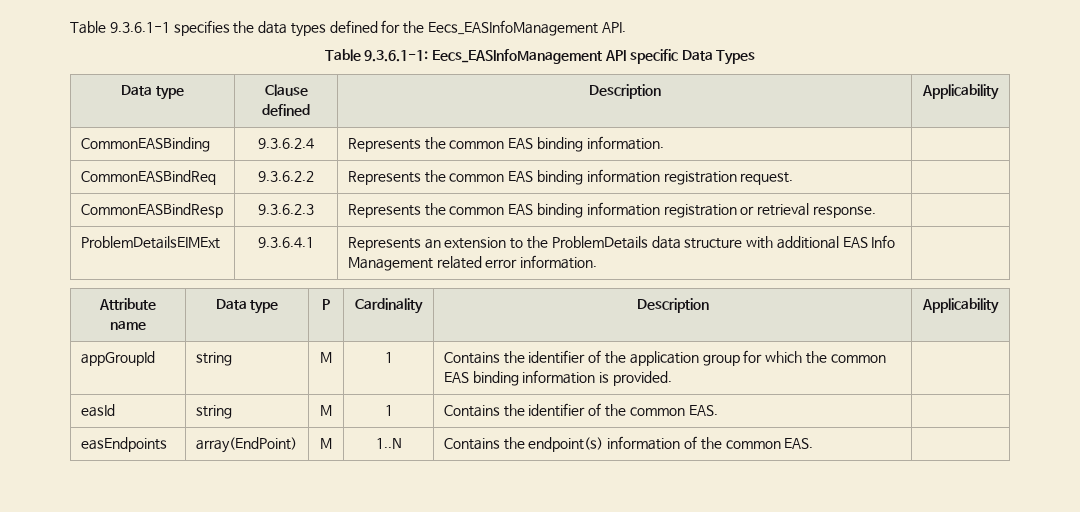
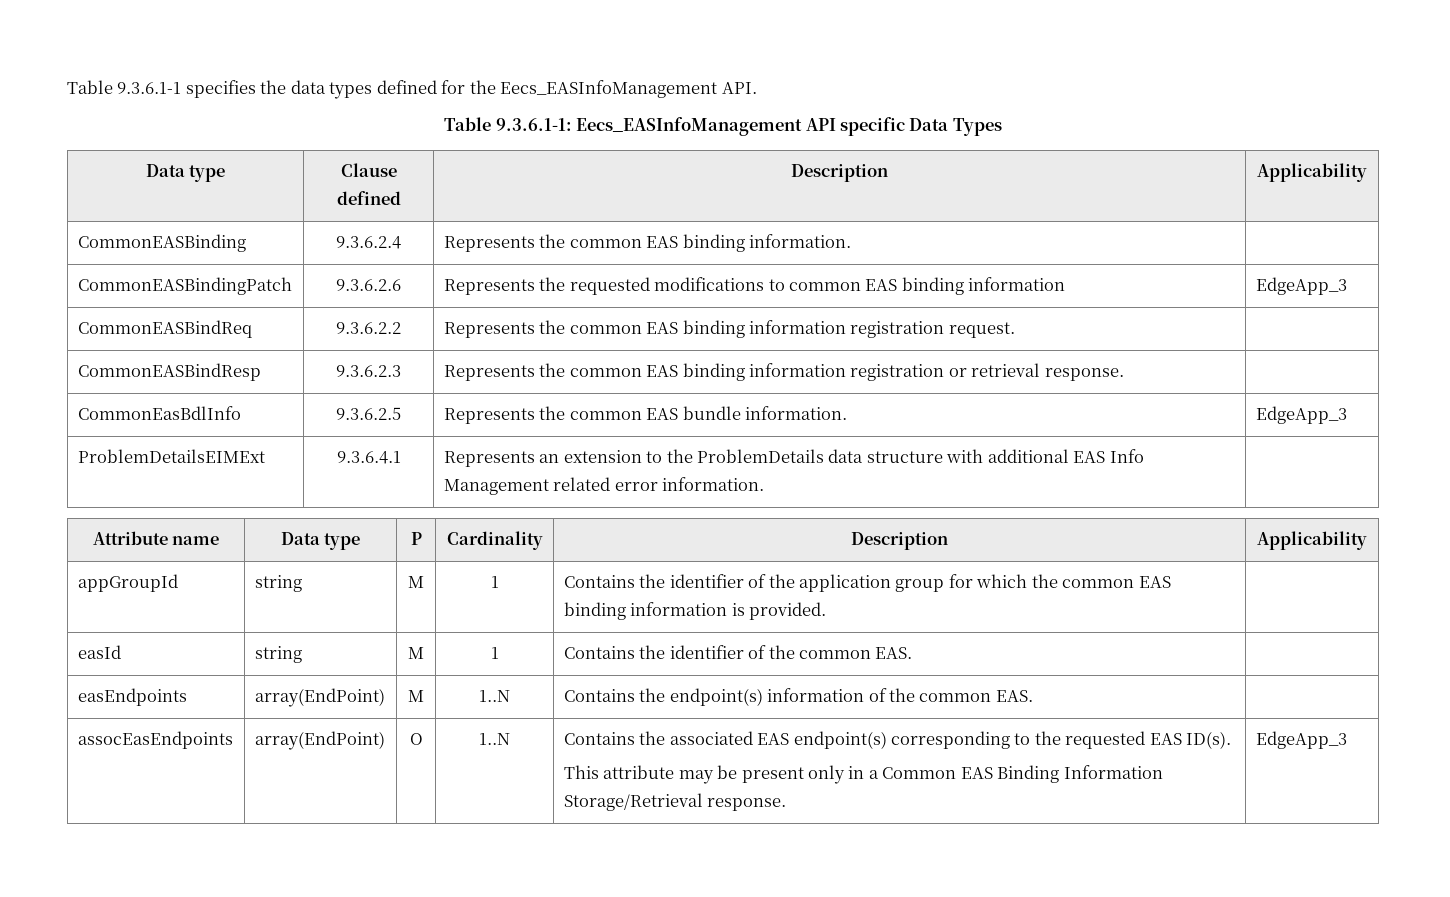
(664, 143) none -> [77,277,292,295] [336,279,401,291] [443,277,1066,295] [1255,277,1347,295] // CommonEASBindingPatch | 9.3.6.2.6 | Represents the requested modifications to common EAS binding information | EdgeApp_3
(876, 212) none -> [77,406,241,420] [336,407,401,420] [443,406,847,424] [1255,406,1347,424] // CommonEasBdlInfo | 9.3.6.2.5 | Represents the common EAS bundle information. | EdgeApp_3
(814, 443) none -> [77,731,233,749] [254,731,385,750] [409,733,423,745] [479,733,510,745] [563,731,1232,749] [563,765,1163,784] [563,793,787,811] [1255,731,1347,749] // assocEasEndpoints | array(EndPoint) | O | 1..N | Contains the associated EAS endpoint(s) corresponding to the requested EAS ID(s). // This attribute may be present only in a Common EAS Binding Information Storage/Retrieval response. | EdgeApp_3

